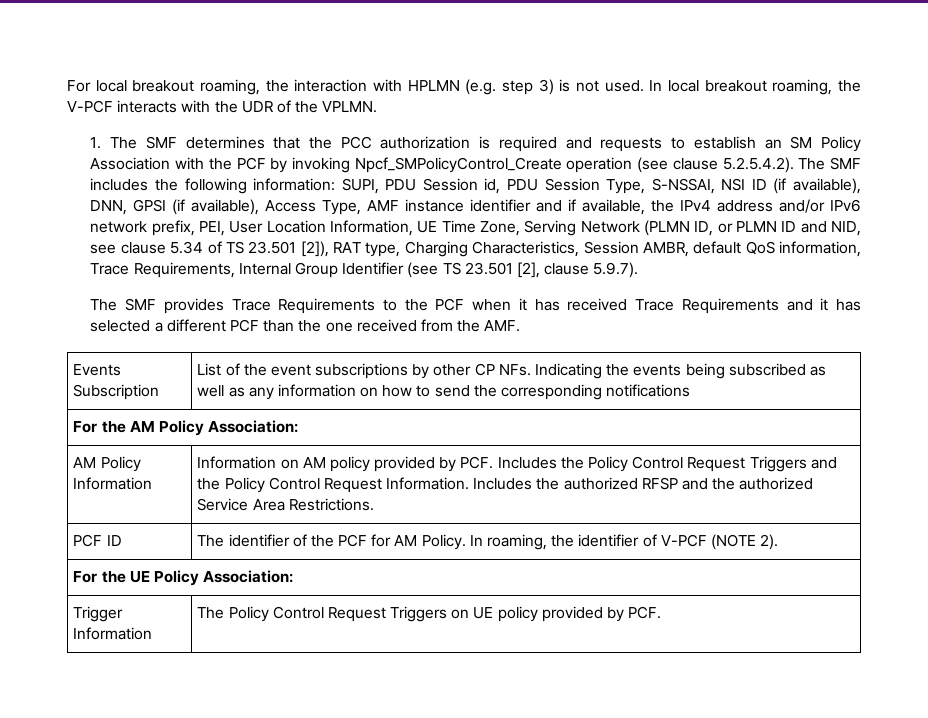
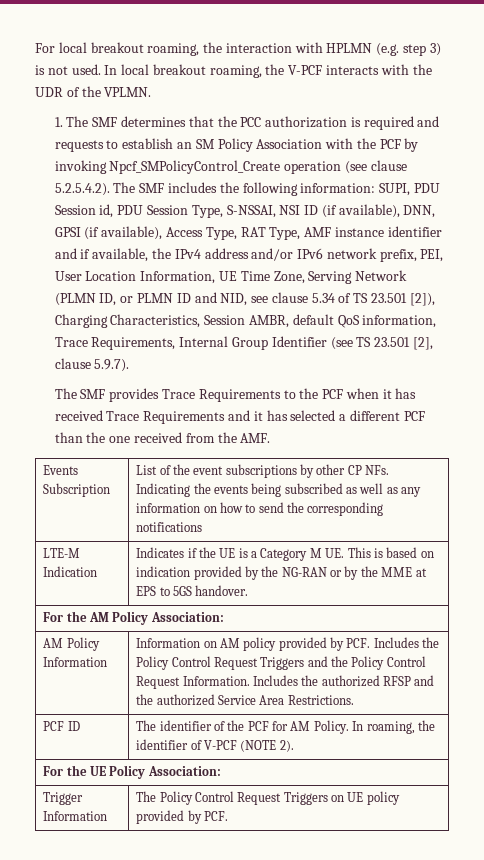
(362, 207) none -> [240,227,301,240] RAT Type,
[333,242,401,257] RAT type, -> (435, 299) none
(691, 390) none -> [43,548,81,558] [43,566,98,577] [136,547,434,561] [136,566,427,580] [136,585,249,596] // LTE-M Indication | Indicates if the UE is a Category M UE. This is based on indication provided by the NG-RAN or by the MME at EPS to 5GS handover.

